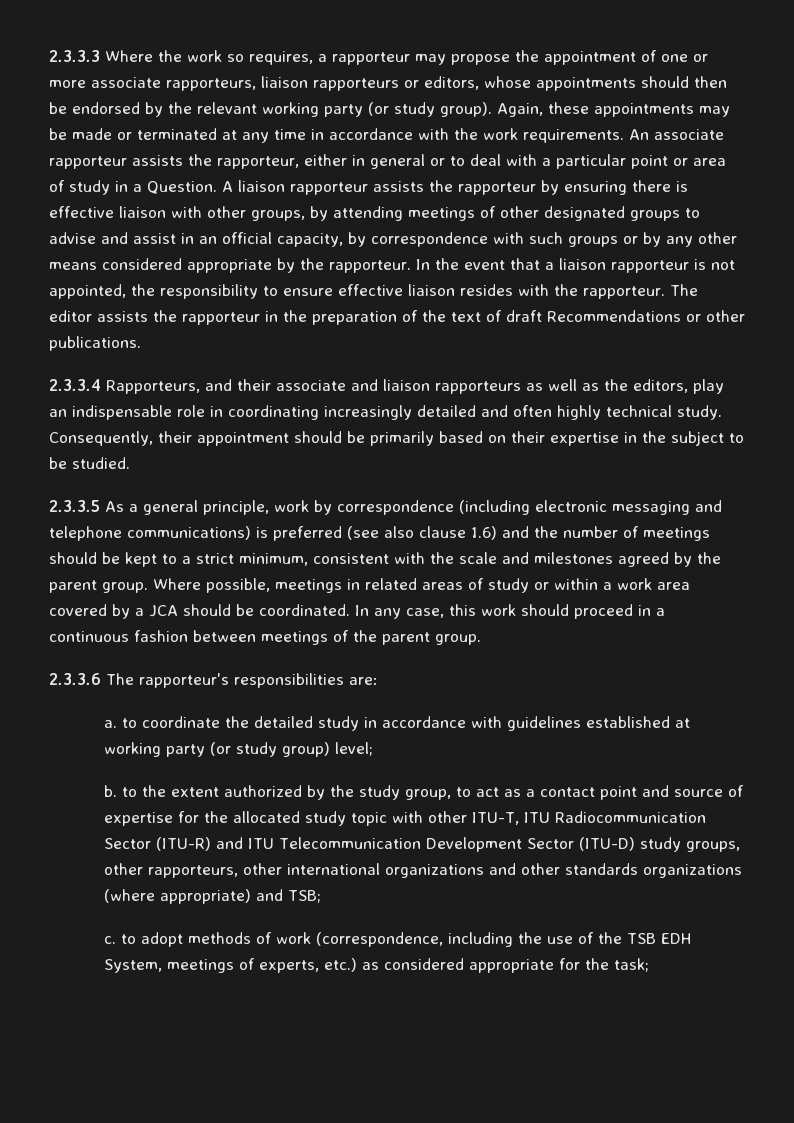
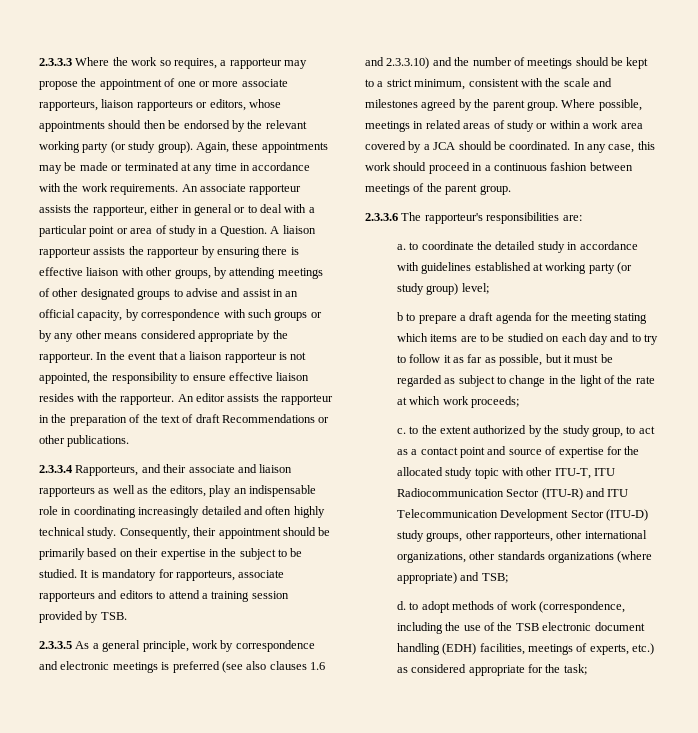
[670,284,698,296] The -> [177,394,194,402] An
(130, 463) none -> [80,569,285,581] [39,590,289,602] [39,611,127,623] It is mandatory for rapporteurs, associate rapporteurs and editors to attend a training session provided by TSB.
[459,500,722,515] [49,526,497,541] (including electronic messaging and telephone communications) is preferred (see also clause 1.6) -> [39,661,325,673] [365,57,430,69] and electronic meetings is preferred (see also clauses 1.6 and 2.3.3.10)
[103,785,117,797] b. -> [396,312,648,324] [396,333,659,345] [396,354,613,366] [396,375,655,387] [396,396,520,408] [396,428,406,434] b to prepare a draft agenda for the meeting stating which items are to be studied on each day and to try to follow it as far as possible, but it must be regarded as subject to change in the light of the rate at which work proceeds; // c.
[384,863,516,878] organizations and -> [396,552,466,563] organizations,
[103,936,116,944] c. -> [396,601,406,610] d.
[660,933,691,944] [103,959,162,973] EDH System, -> [542,622,645,631] [396,643,525,655] electronic document handling (EDH) facilities,

